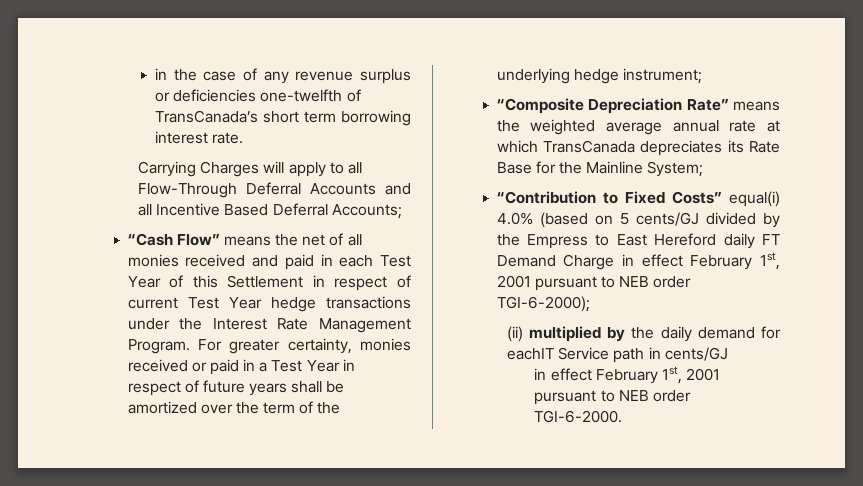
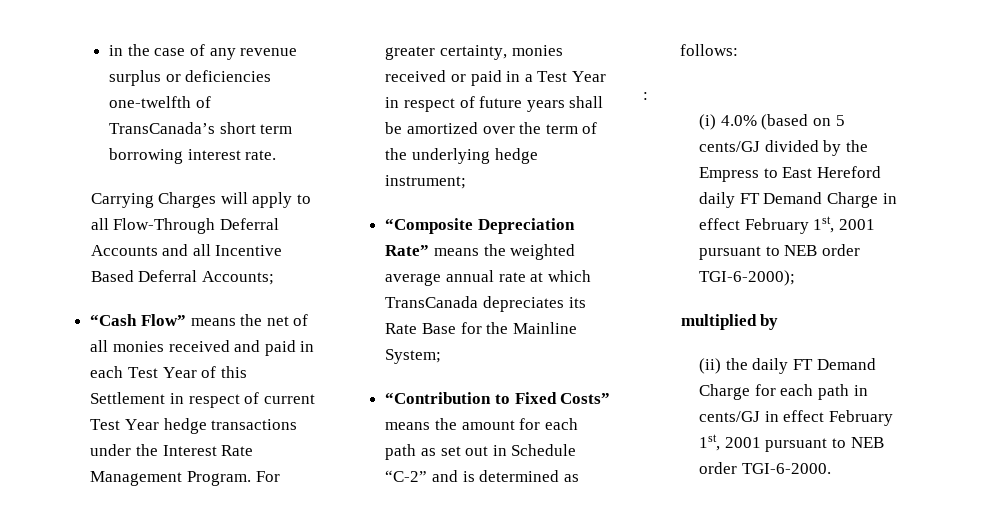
[729,191,780,207] equal(i) -> [385,418,578,430] [385,444,577,460] [385,470,579,482] [680,44,739,56] [643,92,648,100] [699,114,717,130] means the amount for each path as set out in Schedule “C-2” and is determined as follows: // : // (i)
[506,326,523,342] (ii) -> (796, 278) none
(626, 334) none -> [699,358,722,374] // (ii)
[697,326,781,339] [506,347,610,360] demand for eachIT Service -> [793,358,876,370] [699,384,814,400] FT Demand Charge for each
(728, 354) // -> (761, 416) none

